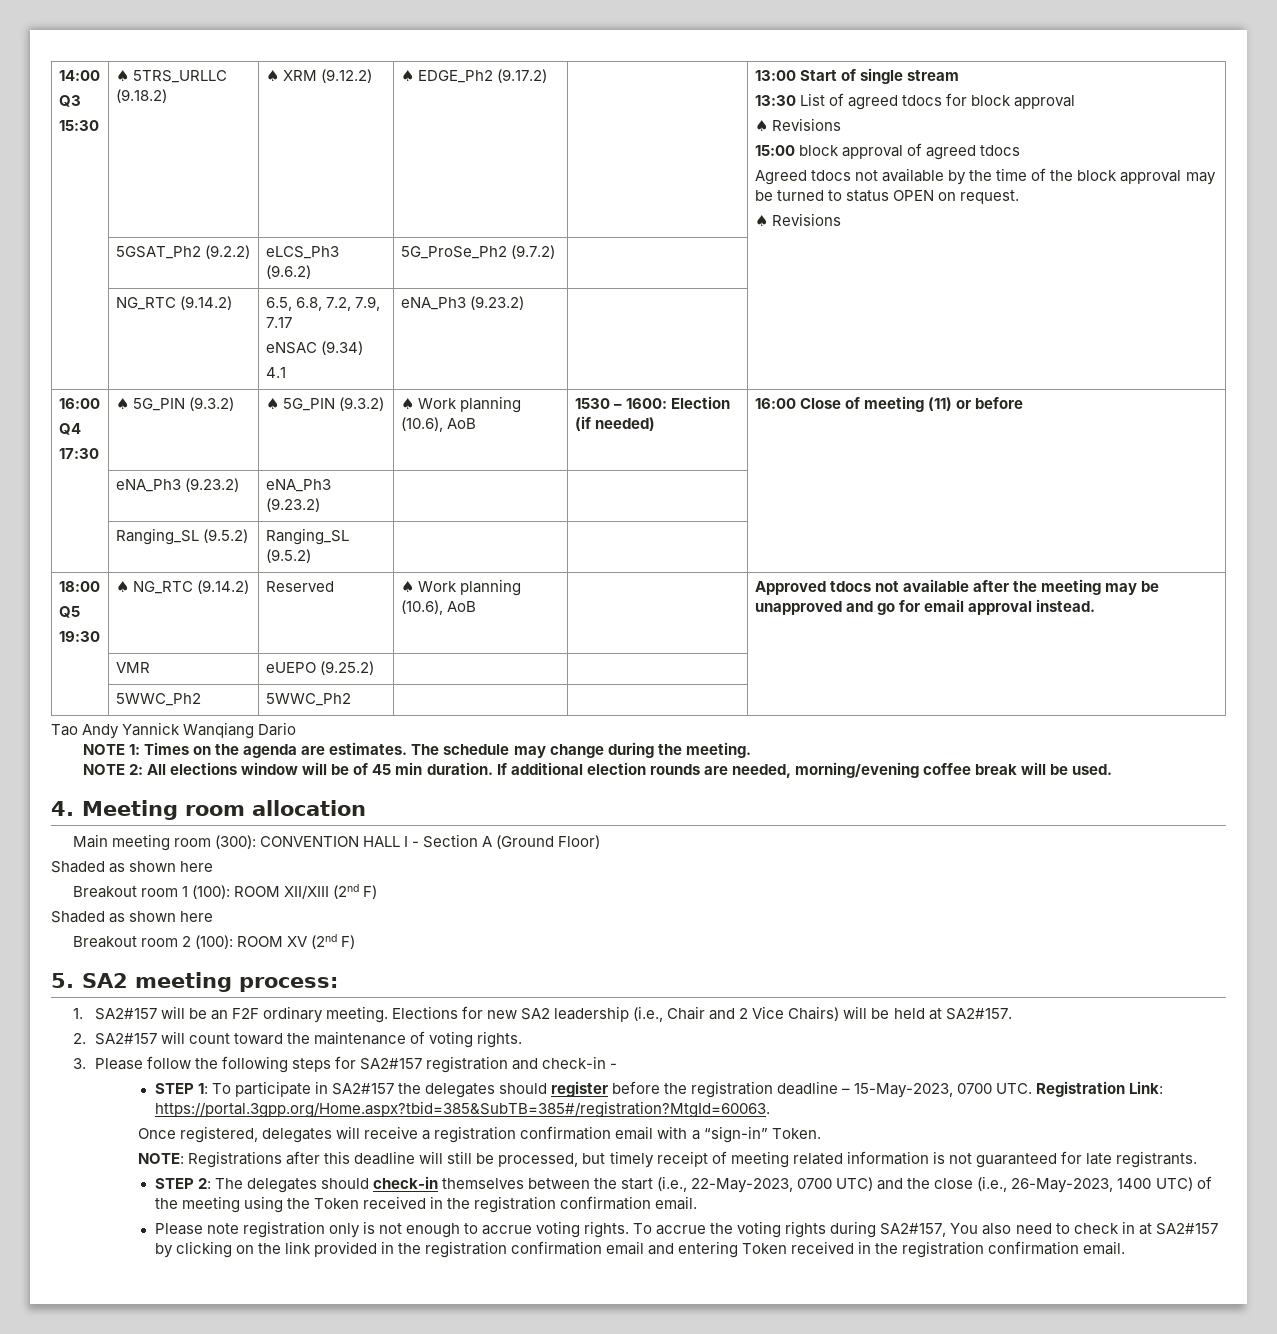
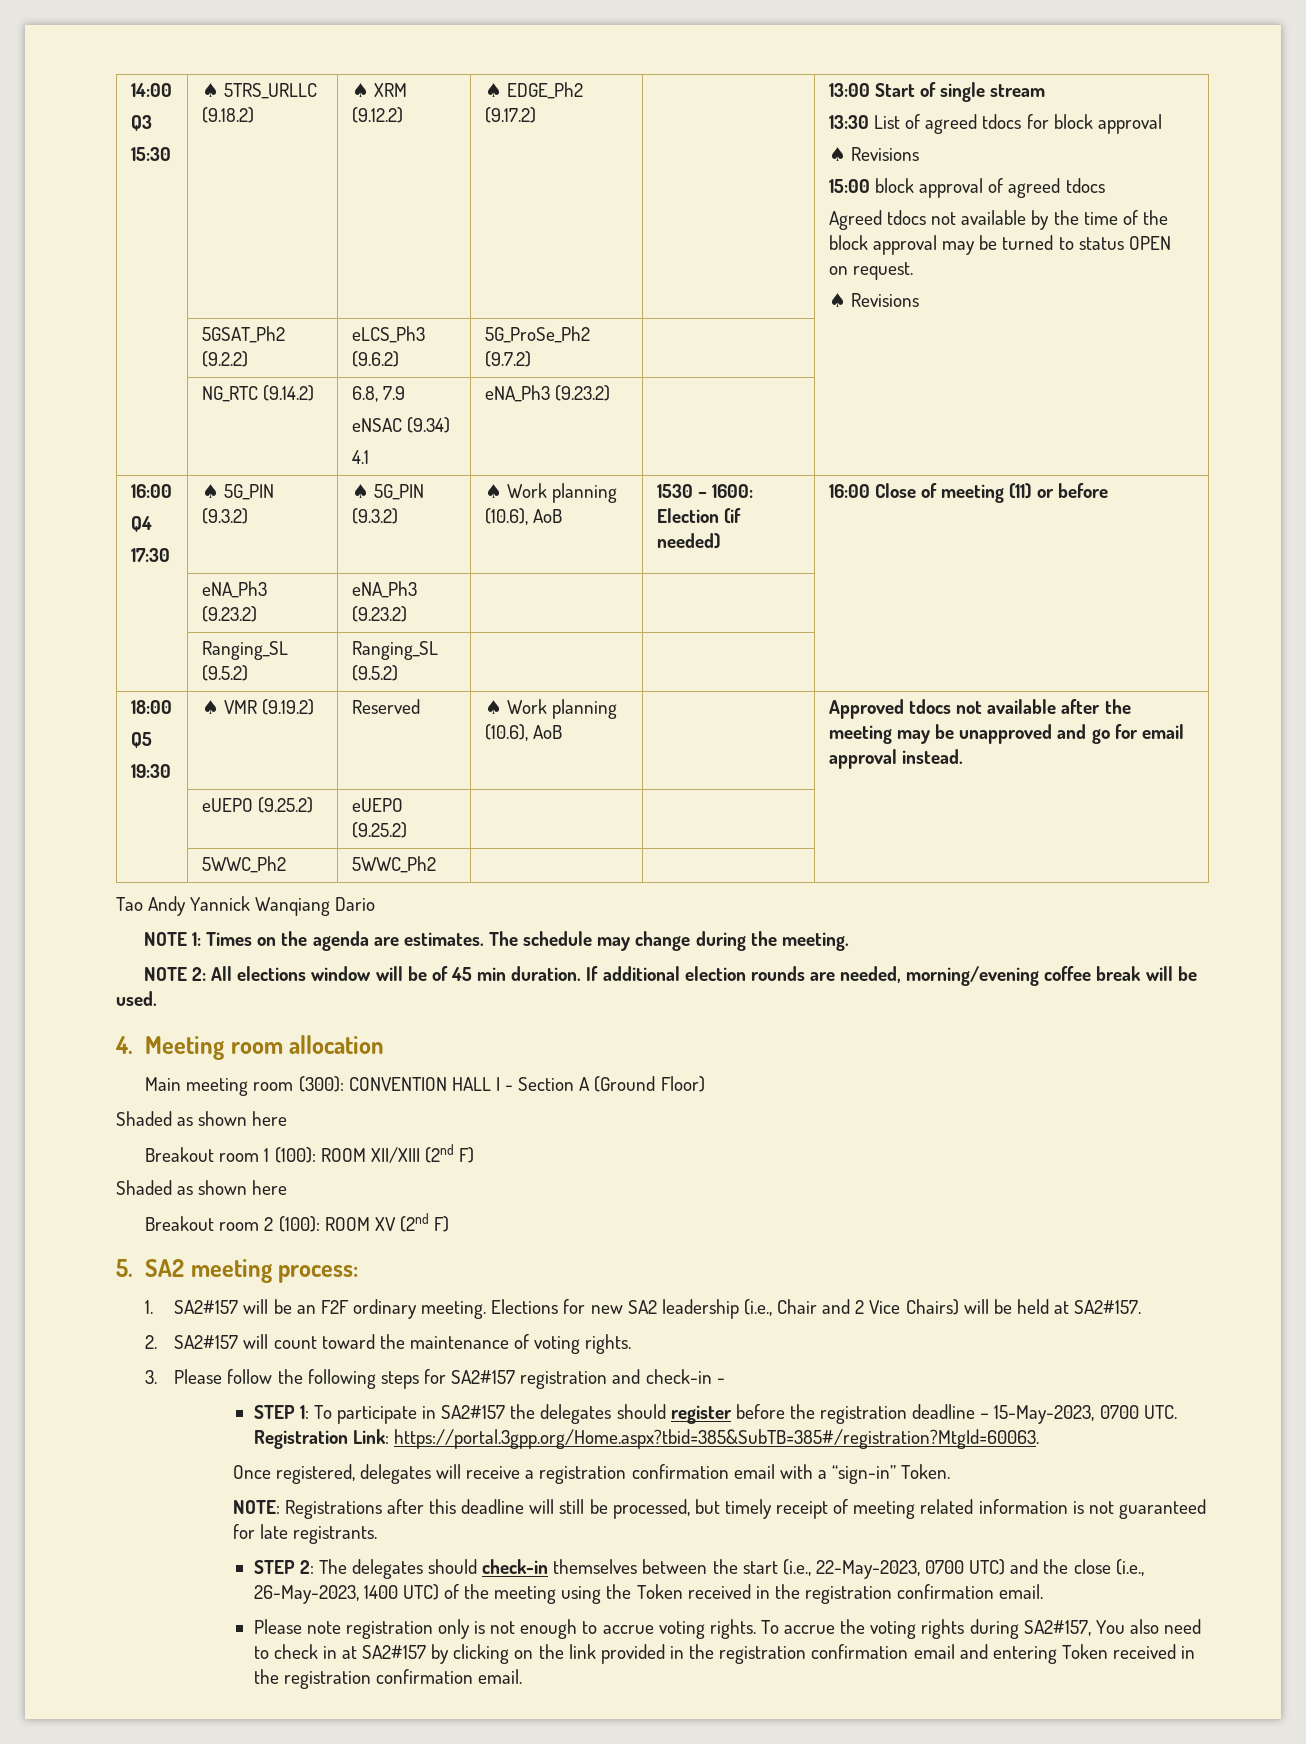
[265,296,381,311] [265,317,292,328] 6.5, 6.8, 7.2, 7.9, 7.17 -> [351,386,406,402] 6.8, 7.9
[133,580,250,594] NG_RTC (9.14.2) -> [224,699,315,715] VMR (9.19.2)
[115,662,150,673] VMR -> [201,797,314,813] eUEPO (9.25.2)

